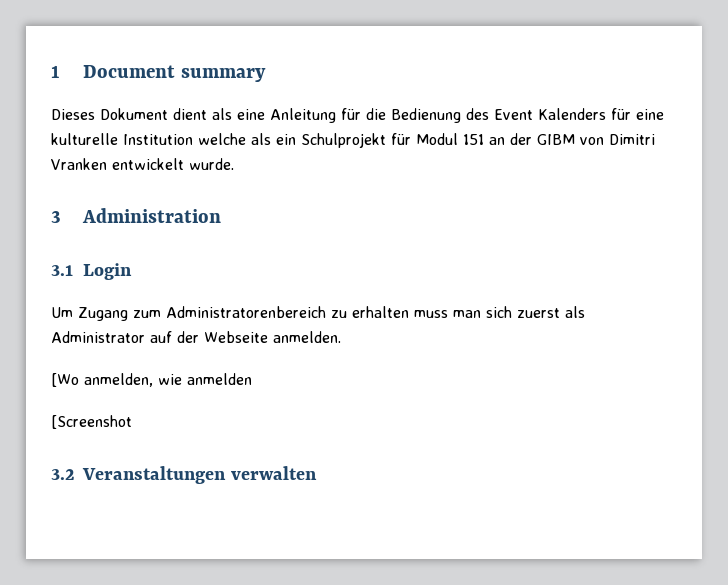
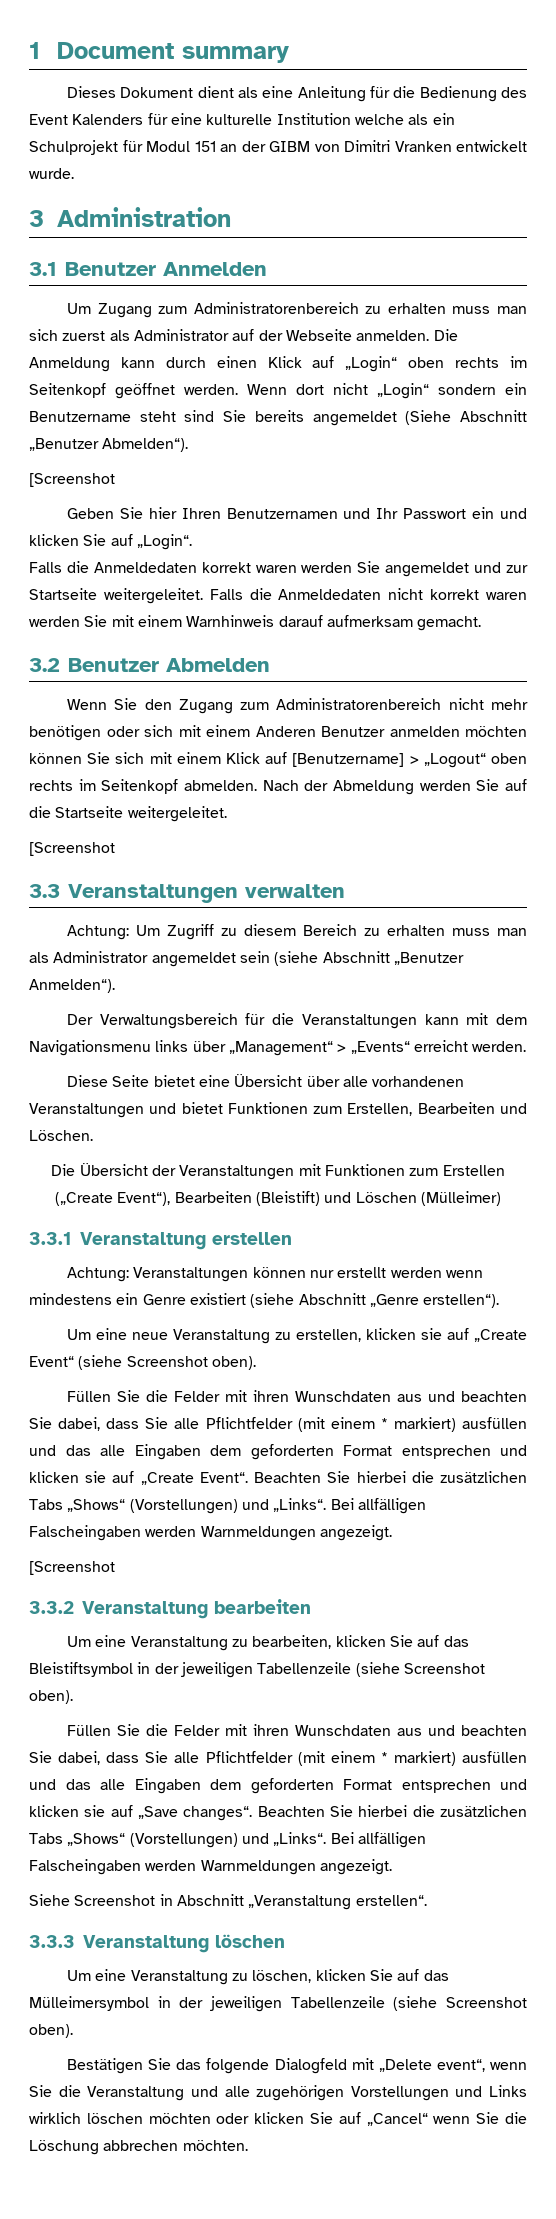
[82,263,132,280] Login -> [65,262,267,276] Benutzer Anmelden
[51,373,252,387] [51,415,132,429] [51,469,75,480] // [Wo anmelden, wie anmelden // [Screenshot // 3.2 -> [433,329,458,341] [29,356,528,372] [29,383,527,399] [29,410,527,426] [29,438,189,452] [29,473,115,487] [67,507,527,519] [29,534,192,550] [29,561,529,577] [29,588,527,604] [29,615,482,631] [29,658,270,672] [67,698,528,714] [29,725,527,741] [29,752,527,768] [29,779,527,795] [29,806,227,822] [29,842,115,856] [29,884,60,898] Die Anmeldung kann durch einen Klick auf „Login“ oben rechts im Seitenkopf geöffnet werden. Wenn dort nicht „Login“ sondern ein Benutzername steht sind Sie bereits angemeldet (Siehe Abschnitt „Benutzer Abmelden“). // [Screenshot // Geben Sie hier Ihren Benutzernamen und Ihr Passwort ein und klicken Sie auf „Login“. // Falls die Anmeldedaten korrekt waren werden Sie angemeldet und zur Startseite weitergeleitet. Falls die Anmeldedaten nicht korrekt waren werden Sie mit einem Warnhinweis darauf aufmerksam gemacht. // 3.2 Benutzer Abmelden // Wenn Sie den Zugang zum Administratorenbereich nicht mehr benötigen oder sich mit einem Anderen Benutzer anmelden möchten können Sie sich mit einem Klick auf [Benutzername] > „Logout“ oben rechts im Seitenkopf abmelden. Nach der Abmeldung werden Sie auf die Startseite weitergeleitet. // [Screenshot // 3.3
(317, 473) none -> [67,924,527,940] [29,951,464,967] [29,979,115,993] [67,1013,527,1029] [29,1040,527,1056] [67,1074,465,1087] [29,1102,527,1118] [29,1130,93,1141] [51,1163,505,1180] [55,1191,501,1206] [29,1232,292,1250] [67,1267,483,1282] [29,1293,500,1308] [67,1328,527,1344] [29,1355,256,1370] [67,1390,527,1402] [29,1417,528,1432] [29,1444,527,1460] [29,1471,527,1485] [29,1498,426,1514] [29,1525,392,1541] [29,1561,115,1575] [29,1599,311,1619] [67,1635,469,1651] [29,1662,485,1678] [29,1690,73,1704] [67,1724,527,1736] [29,1751,528,1766] [29,1778,527,1794] [29,1805,527,1821] [29,1832,426,1848] [29,1859,392,1875] [29,1894,427,1910] [29,1934,285,1953] [67,1969,449,1985] [29,1996,528,2012] [29,2024,73,2038] [67,2058,527,2074] [29,2085,527,2101] [29,2112,528,2126] [29,2140,248,2155] // Achtung: Um Zugriff zu diesem Bereich zu erhalten muss man als Administrator angemeldet sein (siehe Abschnitt „Benutzer Anmelden“). // Der Verwaltungsbereich für die Veranstaltungen kann mit dem Navigationsmenu links über „Management“ > „Events“ erreicht werden. // Diese Seite bietet eine Übersicht über alle vorhandenen Veranstaltungen und bietet Funktionen zum Erstellen, Bearbeiten und Löschen. // Die Übersicht der Veranstaltungen mit Funktionen zum Erstellen („Create Event“), Bearbeiten (Bleistift) und Löschen (Mülleimer) // 3.3.1 Veranstaltung erstellen // Achtung: Veranstaltungen können nur erstellt werden wenn mindestens ein Genre existiert (siehe Abschnitt „Genre erstellen“). // Um eine neue Veranstaltung zu erstellen, klicken sie auf „Create Event“ (siehe Screenshot oben). // Füllen Sie die Felder mit ihren Wunschdaten aus und beachten Sie dabei, dass Sie alle Pflichtfelder (mit einem * markiert) ausfüllen und das alle Eingaben dem geforderten Format entsprechen und klicken sie auf „Create Event“. Beachten Sie hierbei die zusätzlichen Tabs „Shows“ (Vorstellungen) und „Links“. Bei allfälligen Falscheingaben werden Warnmeldungen angezeigt. // [Screenshot // 3.3.2 Veranstaltung bearbeiten // Um eine Veranstaltung zu bearbeiten, klicken Sie auf das Bleistiftsymbol in der jeweiligen Tabellenzeile (siehe Screenshot oben). // Füllen Sie die Felder mit ihren Wunschdaten aus und beachten Sie dabei, dass Sie alle Pflichtfelder (mit einem * markiert) ausfüllen und das alle Eingaben dem geforderten Format entsprechen und klicken sie auf „Save changes“. Beachten Sie hierbei die zusätzlichen Tabs „Shows“ (Vorstellungen) und „Links“. Bei allfälligen Falscheingaben werden Warnmeldungen angezeigt. // Siehe Screenshot in Abschnitt „Veranstaltung erstellen“. // 3.3.3 Veranstaltung löschen // Um eine Veranstaltung zu löschen, klicken Sie auf das Mülleimersymbol in der jeweiligen Tabellenzeile (siehe Screenshot oben). // Bestätigen Sie das folgende Dialogfeld mit „Delete event“, wenn Sie die Veranstaltung und alle zugehörigen Vorstellungen und Links wirklich löschen möchten oder klicken Sie auf „Cancel“ wenn Sie die Löschung abbrechen möchten.

